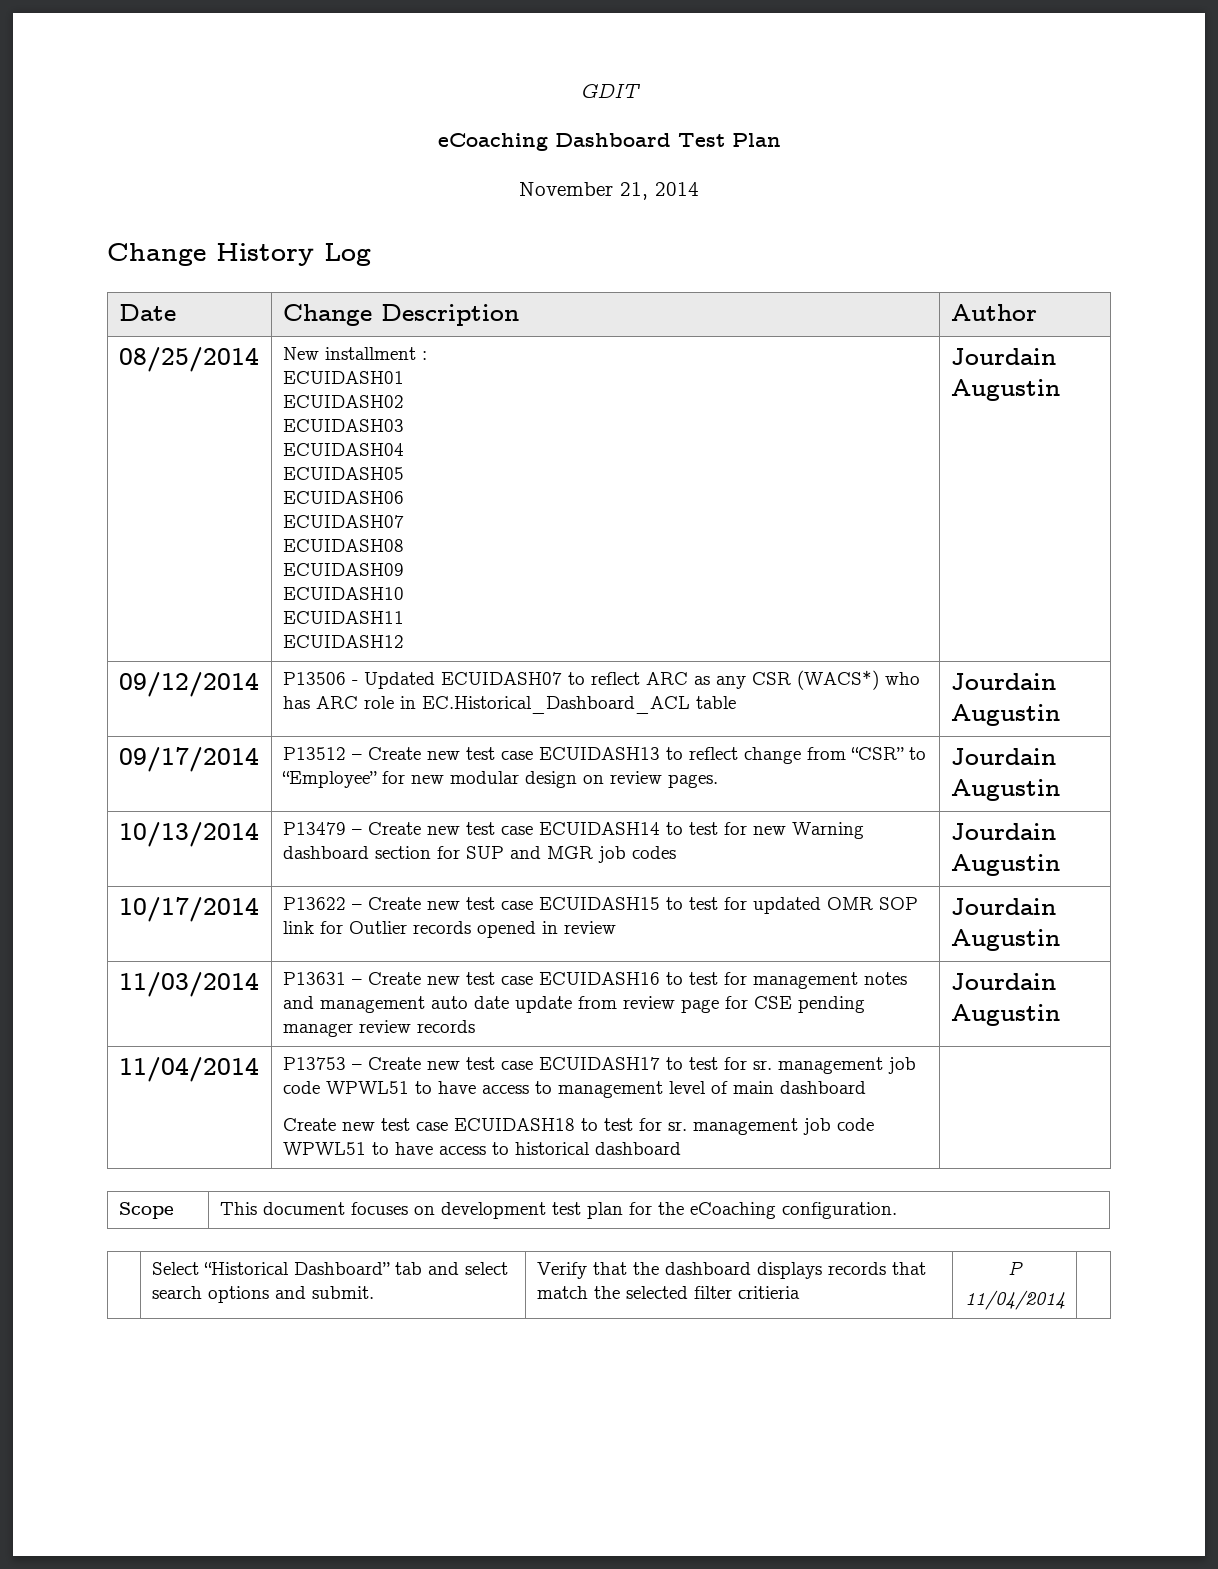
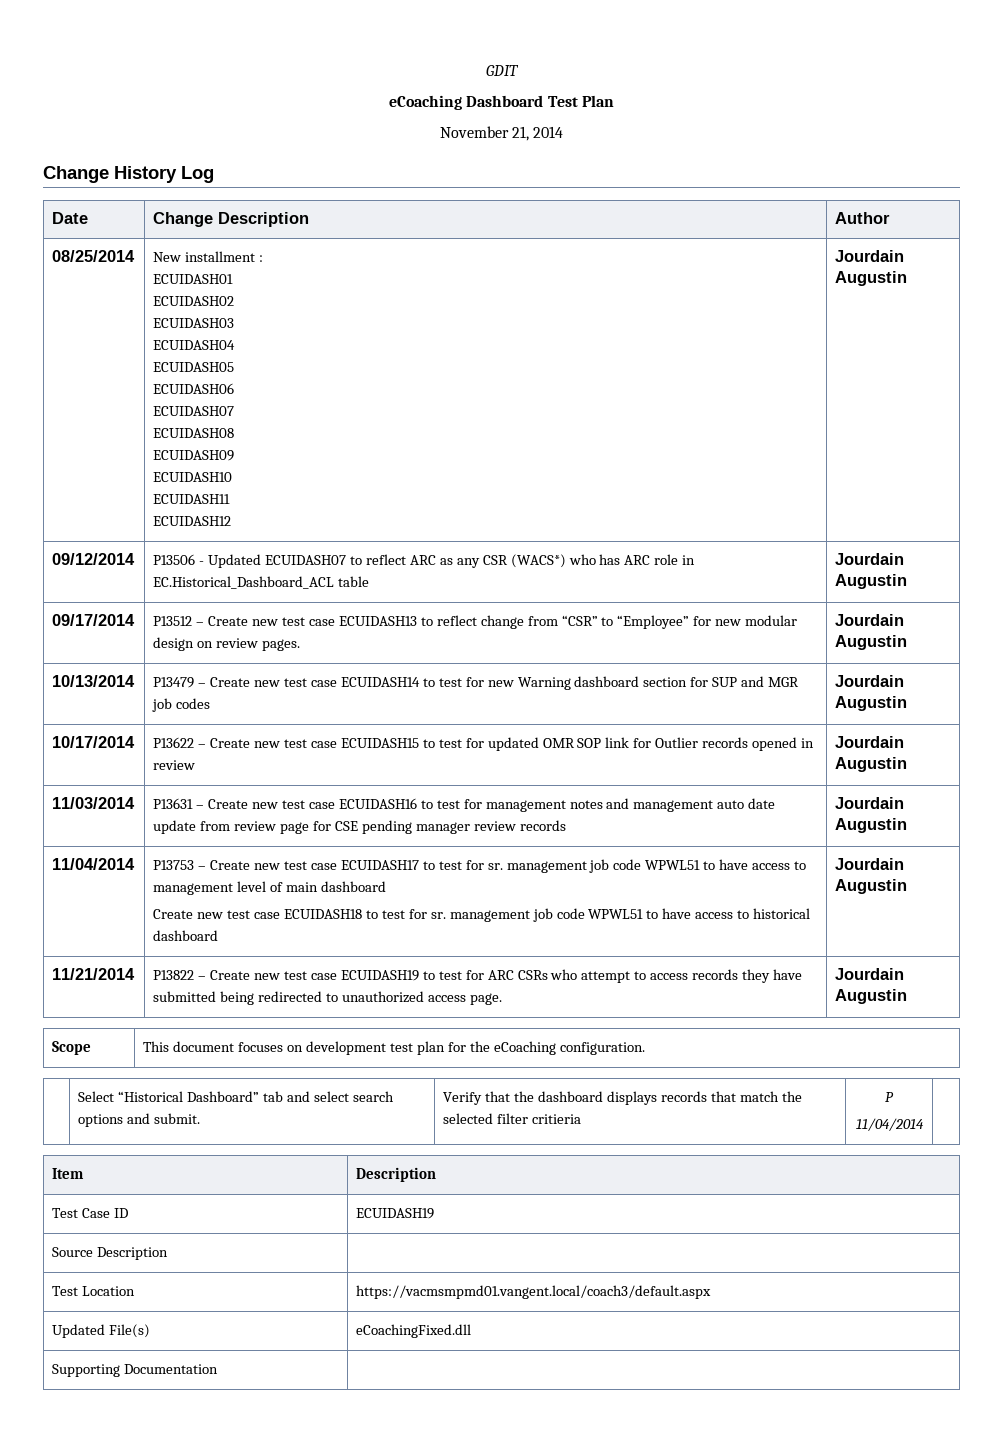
(681, 1148) none -> [835,858,905,870] [835,879,908,894] [52,968,136,980] [153,969,802,983] [153,991,502,1005] [835,968,905,980] [835,989,908,1004] Jourdain Augustin // 11/21/2014 | P13822 – Create new test case ECUIDASH19 to test for ARC CSRs who attempt to access records they have submitted being redirected to unauthorized access page. | Jourdain Augustin
(1065, 1300) none -> [52,1168,85,1179] [356,1167,437,1182] [52,1208,129,1218] [356,1208,435,1219] [52,1247,169,1260] [52,1286,136,1296] [356,1285,712,1299] [52,1324,151,1338] [356,1324,472,1338] [52,1364,219,1377] // Item | Description // Test Case ID | ECUIDASH19 // Source Description | // Test Location | https://vacmsmpmd01.vangent.local/coach3/default.aspx // Updated File(s) | eCoachingFixed.dll // Supporting Documentation |

